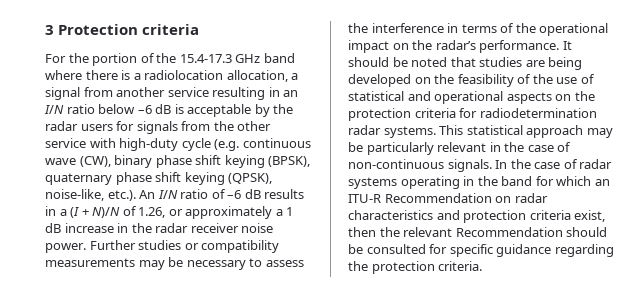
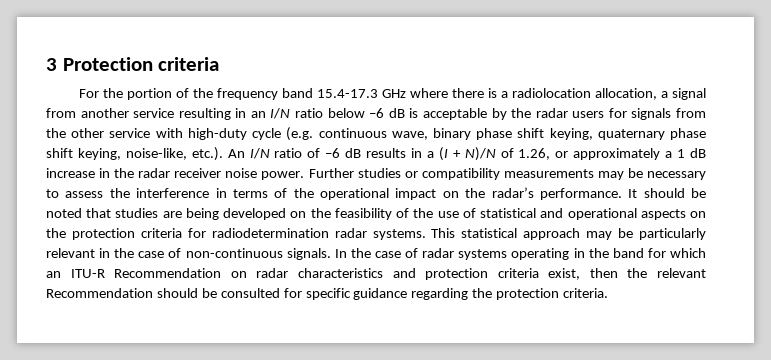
(177, 58) none -> [216,88,313,100] frequency band
[263,53,295,63] band -> (406, 93) none
[45,156,111,167] wave (CW), -> [391,131,428,140] wave,
[224,155,311,168] keying (BPSK), -> [549,128,593,140] keying,
[184,172,273,185] keying (QPSK), -> [77,148,121,160] keying,

